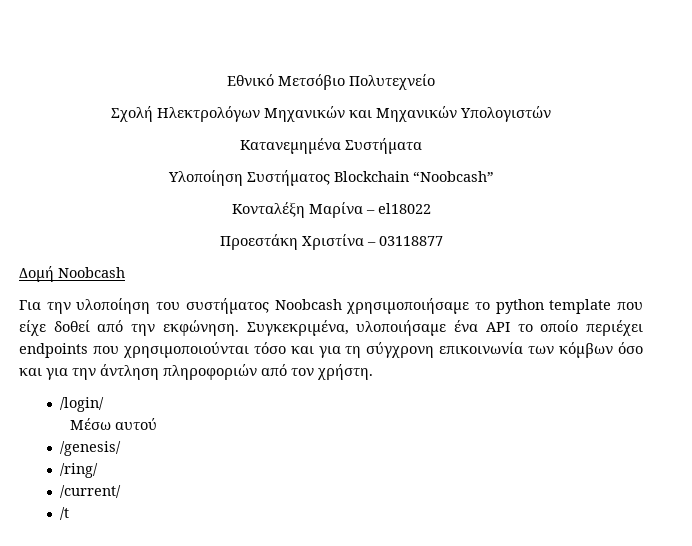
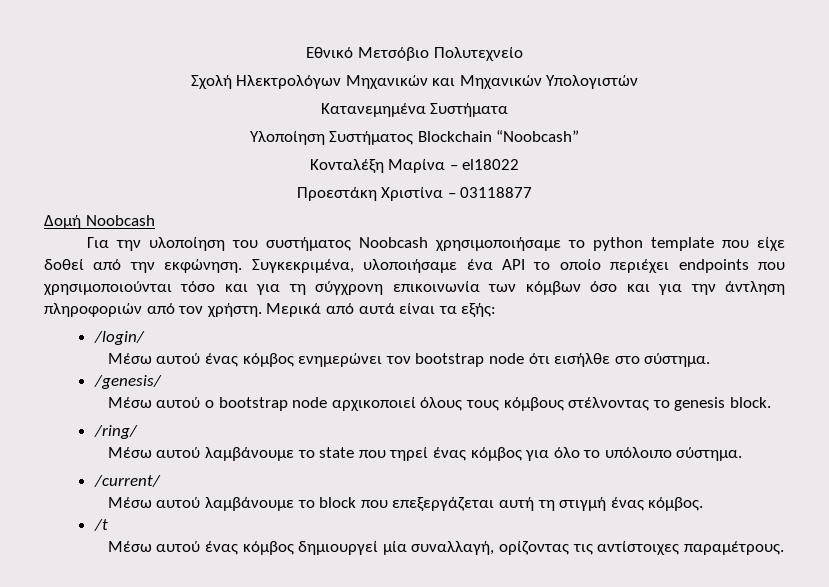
[60,397,105,412] [69,418,157,430] [60,441,122,456] [60,463,99,478] [60,485,122,498] [60,507,70,520] // /login/ // Μέσω αυτού // /genesis/ // /ring/ // /current/ // /t -> [266,303,497,318] [93,331,145,345] [107,353,711,367] [93,375,162,389] [107,397,771,411] [93,425,138,439] [107,447,743,461] [93,475,161,487] [107,497,704,512] [93,519,108,531] [107,541,784,555] Μερικά από αυτά είναι τα εξής: // /login/ // Μέσω αυτού ένας κόμβος ενημερώνει τον bootstrap node ότι εισήλθε στο σύστημα. // /genesis/ // Μέσω αυτού ο bootstrap node αρχικοποιεί όλους τους κόμβους στέλνοντας το genesis block. // /ring/ // Μέσω αυτού λαμβάνουμε το state που τηρεί ένας κόμβος για όλο το υπόλοιπο σύστημα. // /current/ // Μέσω αυτού λαμβάνουμε το block που επεξεργάζεται αυτή τη στιγμή ένας κόμβος. // /t // Μέσω αυτού ένας κόμβος δημιουργεί μία συναλλαγή, ορίζοντας τις αντίστοιχες παραμέτρους.

